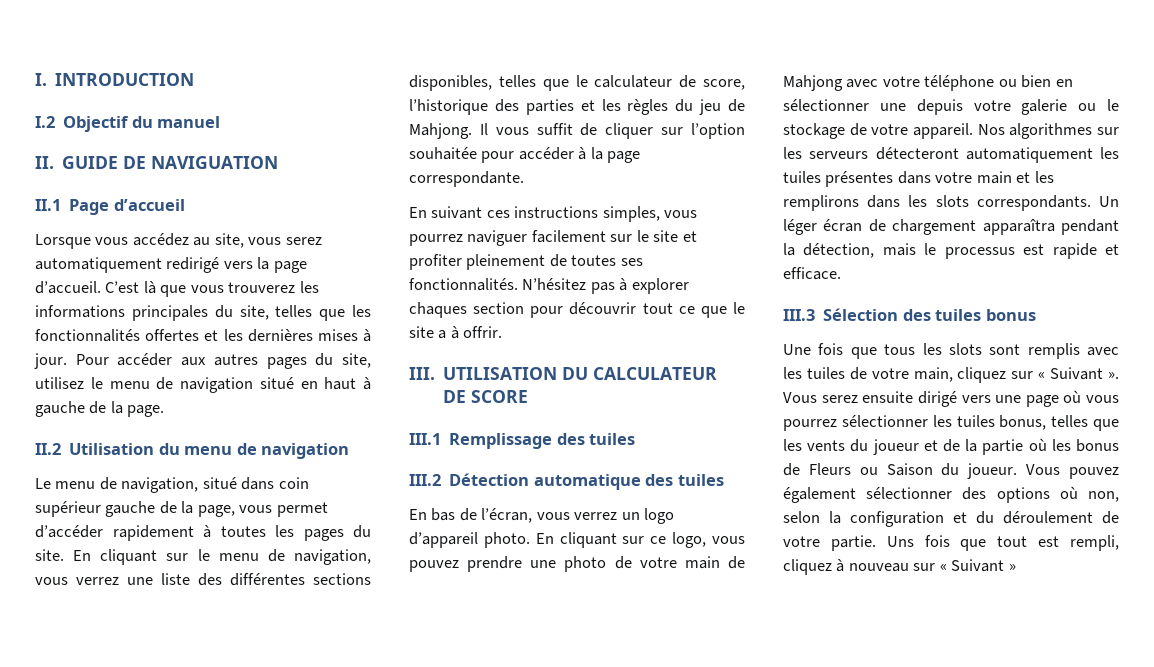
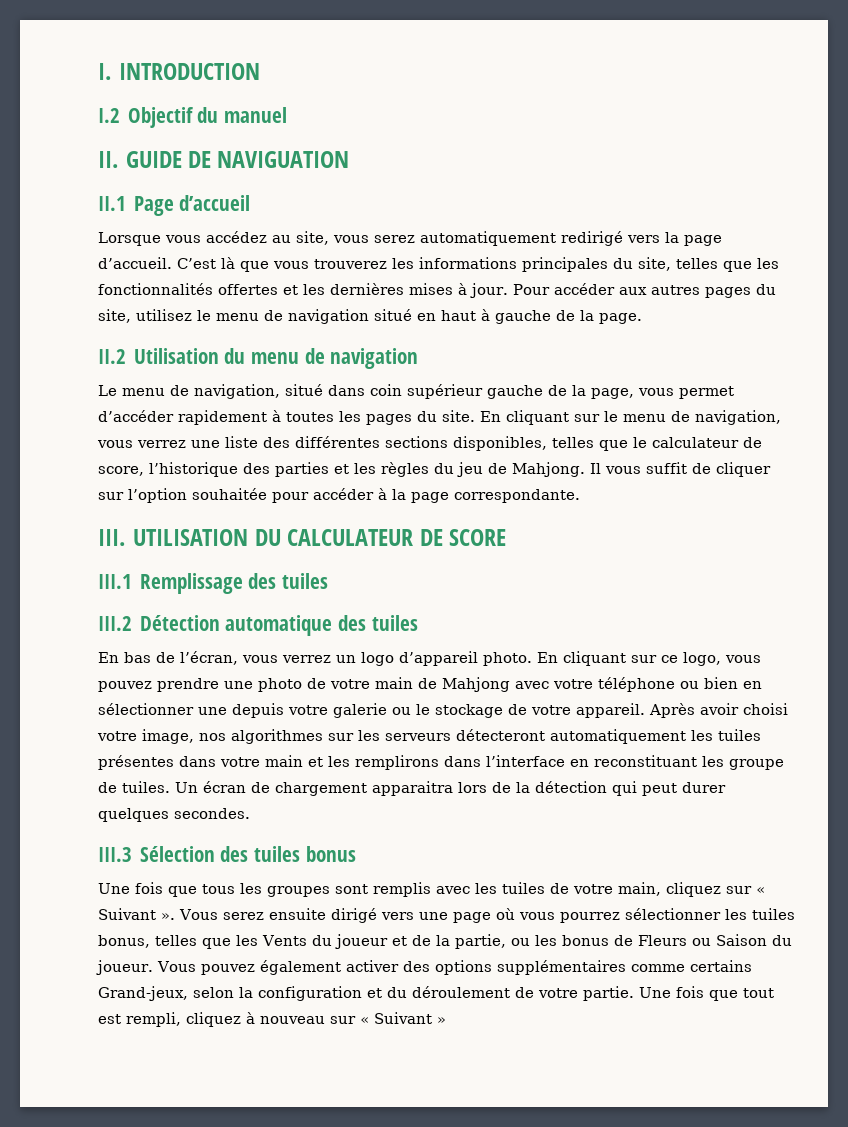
[409,206,698,222] [409,230,697,246] [409,254,643,270] [409,278,689,294] [409,302,745,318] [409,326,503,339] // En suivant ces instructions simples, vous pourrez naviguer facilement sur le site et profiter pleinement de toutes ses fonctionnalités. N’hésitez pas à explorer chaques section pour découvrir tout ce que le site a à offrir. -> (580, 496) none
[977,124,1005,135] Nos -> [649,703,788,718] [97,729,226,744] Après avoir choisi votre image, nos
[908,195,1119,211] [783,219,1119,235] [783,243,1119,259] [783,267,841,280] les slots correspondants. Un léger écran de chargement apparaîtra pendant la détection, mais le processus est rapide et efficace. -> [486,755,784,770] [98,781,726,796] [98,808,250,822] l’interface en reconstituant les groupe de tuiles. Un écran de chargement apparaitra lors de la détection qui peut durer quelques secondes.
[948,343,982,355] slots -> [267,886,330,897] groupes
[807,440,846,451] vents -> [262,935,307,946] Vents
[982,438,1047,455] partie où -> [454,934,530,949] partie, ou
[866,487,953,499] sélectionner -> [345,960,399,972] activer
[1059,486,1119,502] où non, -> [496,960,752,975] [98,986,188,1001] supplémentaires comme certains Grand-jeux,
[886,536,914,547] Uns -> [639,987,671,998] Une

